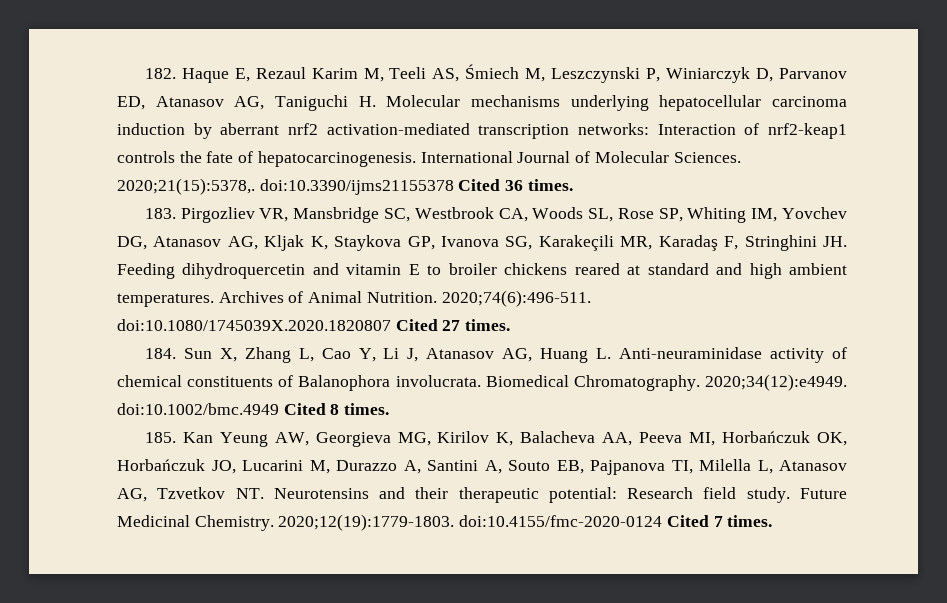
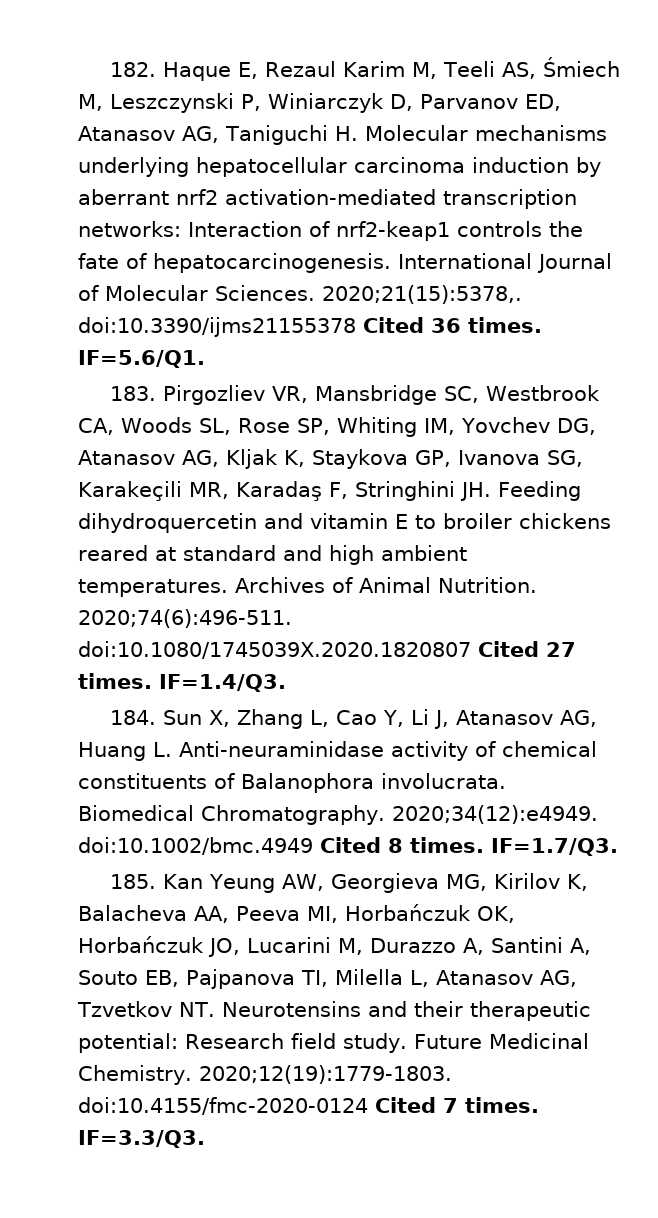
(573, 185) none -> [78,350,205,368] IF=5.6/Q1.
(511, 325) none -> [159,674,286,692] IF=1.4/Q3.
(390, 409) none -> [491,838,618,856] IF=1.7/Q3.
(773, 521) none -> [78,1130,205,1148] IF=3.3/Q3.

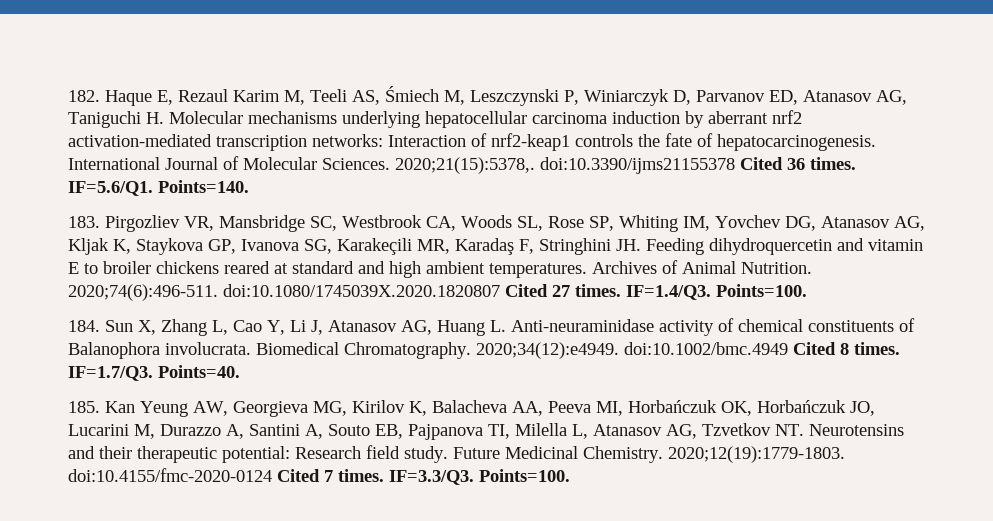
(205, 359) none -> [158,180,249,193] Points=140.
(286, 683) none -> [716,284,807,297] Points=100.
(618, 847) none -> [158,365,240,378] Points=40.
(205, 1139) none -> [479,469,570,482] Points=100.

